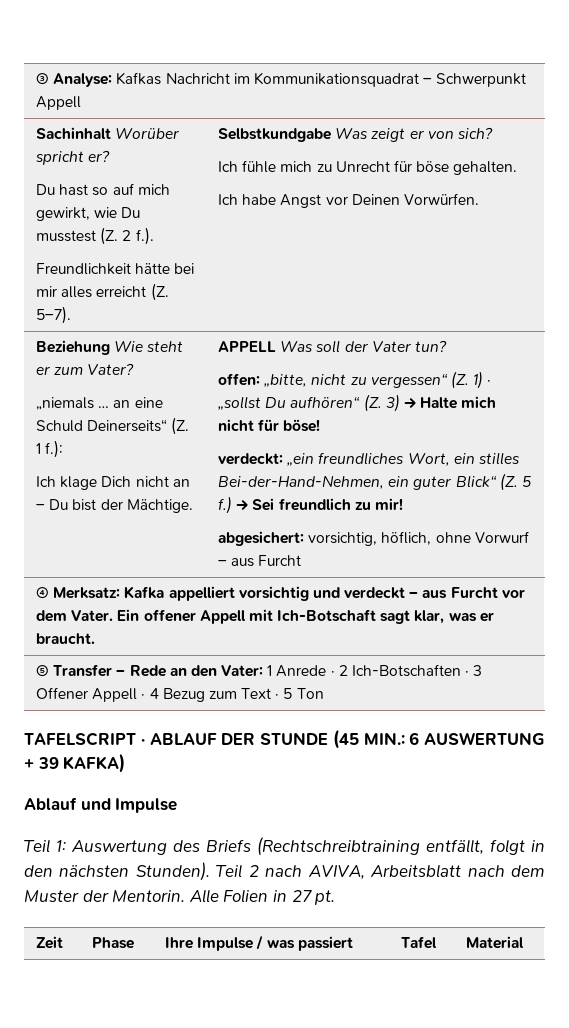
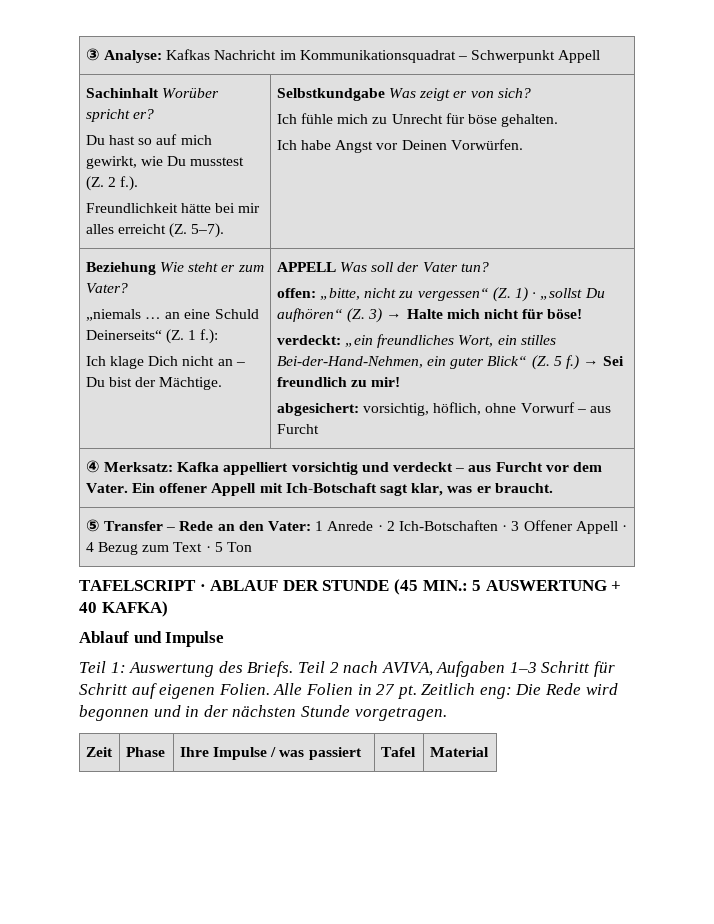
[409,732,420,745] 6 -> [472,580,482,591] 5
[37,757,59,769] 39 -> [79,602,97,613] 40
[206,837,545,856] [24,862,546,881] [24,890,186,902] Briefs (Rechtschreibtraining entfällt, folgt in den nächsten Stunden). Teil 2 nach AVIVA, Arbeitsblatt nach dem Muster der Mentorin. -> [247,661,616,677] [79,683,270,699] Briefs. Teil 2 nach AVIVA, Aufgaben 1–3 Schritt für Schritt auf eigenen Folien.
(336, 897) none -> [421,683,618,699] [79,705,447,721] Zeitlich eng: Die Rede wird begonnen und in der nächsten Stunde vorgetragen.

